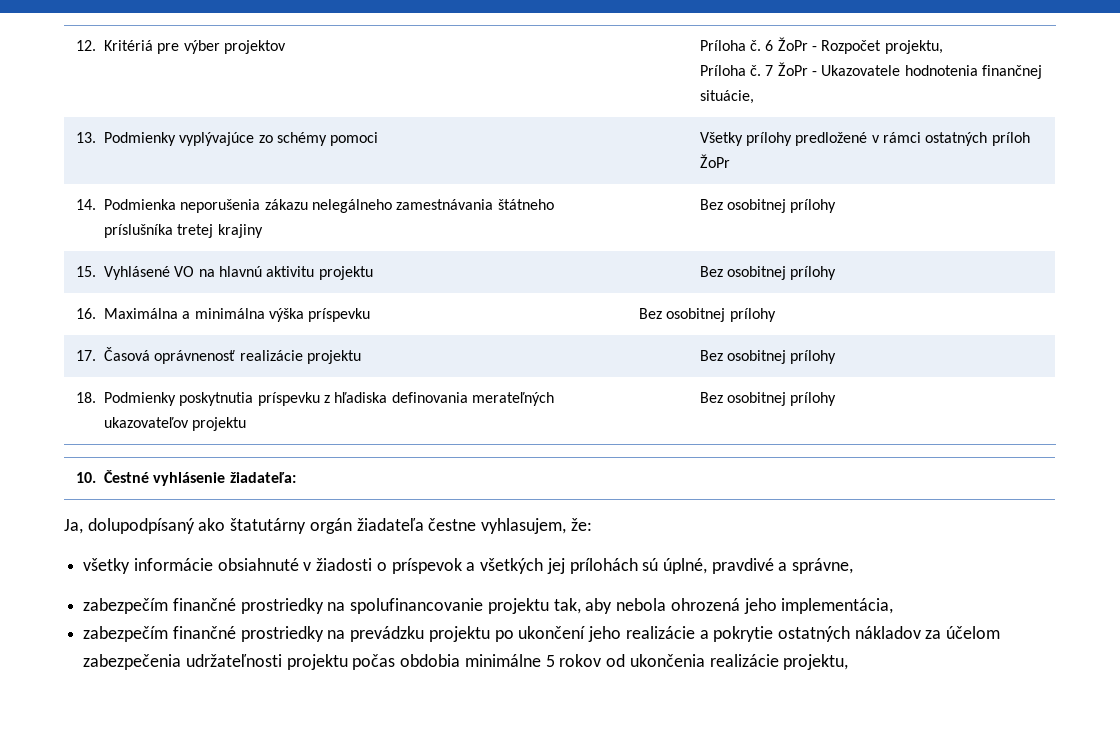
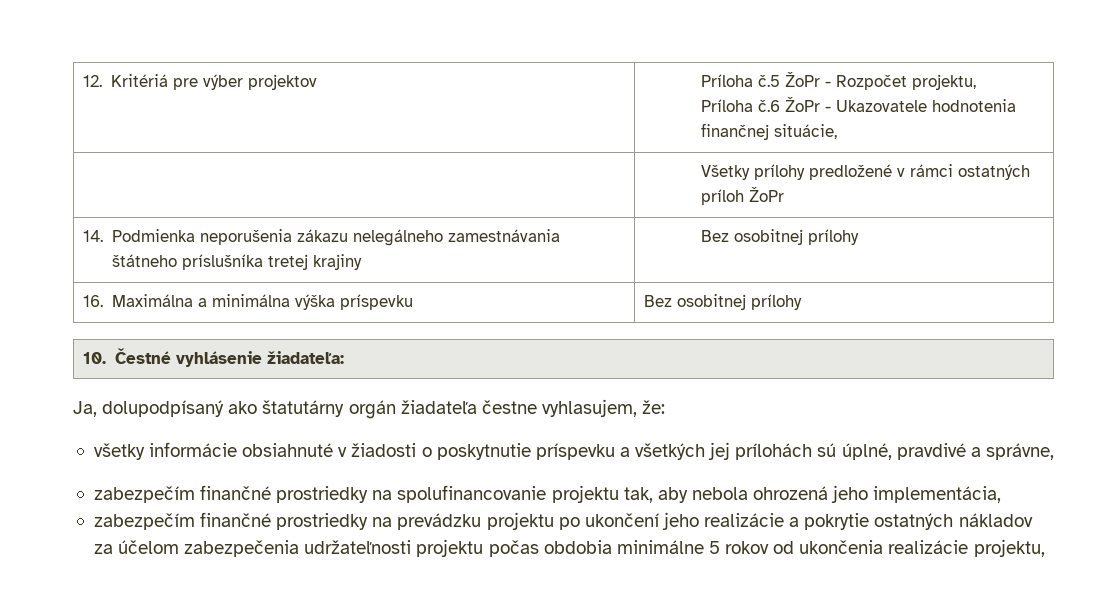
[750,40,774,51] č. 6 -> [758,75,781,87] č.5
[750,65,774,76] č. 7 -> [758,100,781,112] č.6
[75,132,379,146] 13. Podmienky vyplývajúce zo schémy pomoci -> (838, 131) none
[75,266,373,280] [699,266,837,280] // 15. Vyhlásené VO na hlavnú aktivitu projektu | Bez osobitnej prílohy -> (860, 237) none
[75,347,361,364] [699,350,837,364] [75,392,554,406] [103,417,247,431] [699,392,837,406] // 17. Časová oprávnenosť realizácie projektu | Bez osobitnej prílohy // 18. Podmienky poskytnutia príspevku z hľadiska definovania merateľných ukazovateľov projektu | Bez osobitnej prílohy -> (803, 302) none
[391,558,462,574] príspevok -> [436,443,615,460] poskytnutie príspevku

